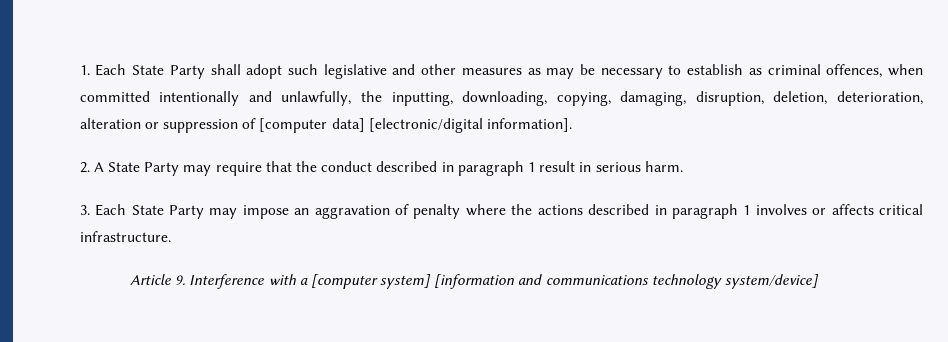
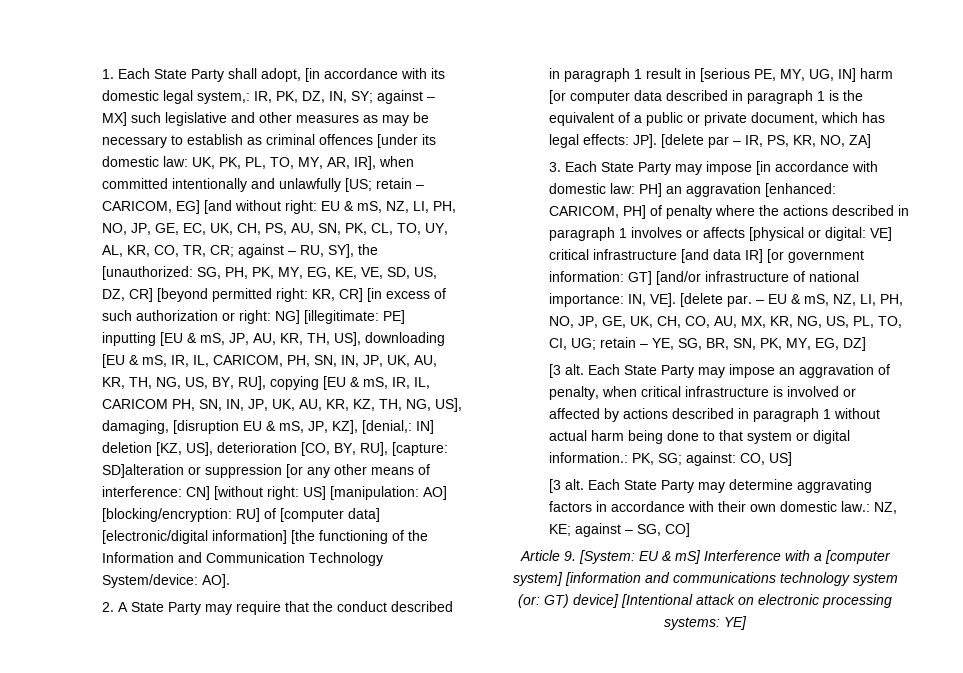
[246,64,283,79] adopt -> [260,68,445,82] [101,90,435,104] [101,112,127,126] adopt, [in accordance with its domestic legal system,: IR, PK, DZ, IN, SY; against – MX]
[826,64,923,78] [79,91,923,106] [79,118,573,133] offences, when committed intentionally and unlawfully, the inputting, downloading, copying, damaging, disruption, deletion, deterioration, alteration or suppression of [computer data] [electronic/digital information]. -> [318,134,436,148] [101,156,414,170] [101,178,424,192] [101,200,456,214] [101,223,448,235] [101,244,378,258] [101,266,437,280] [101,288,446,302] [101,310,405,324] [101,332,445,346] [101,354,437,368] [101,376,430,390] [101,398,462,412] [101,420,434,434] [101,442,448,456] [101,464,430,478] [101,486,447,500] [101,508,380,522] [101,530,428,544] [101,552,383,566] [101,574,230,588] offences [under its domestic law: UK, PK, PL, TO, MY, AR, IR], when committed intentionally and unlawfully [US; retain – CARICOM, EG] [and without right: EU & mS, NZ, LI, PH, NO, JP, GE, EC, UK, CH, PS, AU, SN, PK, CL, TO, UY, AL, KR, CO, TR, CR; against – RU, SY], the [unauthorized: SG, PH, PK, MY, EG, KE, VE, SD, US, DZ, CR] [beyond permitted right: KR, CR] [in excess of such authorization or right: NG] [illegitimate: PE] inputting [EU & mS, JP, AU, KR, TH, US], downloading [EU & mS, IR, IL, CARICOM, PH, SN, IN, JP, UK, AU, KR, TH, NG, US, BY, RU], copying [EU & mS, IR, IL, CARICOM PH, SN, IN, JP, UK, AU, KR, KZ, TH, NG, US], damaging, [disruption EU & mS, JP, KZ], [denial,: IN] deletion [KZ, US], deterioration [CO, BY, RU], [capture: SD]alteration or suppression [or any other means of interference: CN] [without right: US] [manipulation: AO] [blocking/encryption: RU] of [computer data] [electronic/digital information] [the functioning of the Information and Communication Technology System/device: AO].
[595,161,683,172] serious harm. -> [699,68,893,82] [548,90,863,104] [548,112,885,126] [548,134,871,148] [serious PE, MY, UG, IN] harm [or computer data described in paragraph 1 is the equivalent of a public or private document, which has legal effects: JP]. [delete par – IR, PS, KR, NO, ZA]
[294,205,390,219] an aggravation -> [755,161,878,175] [548,183,836,197] [548,205,646,219] [in accordance with domestic law: PH] an aggravation [enhanced: CARICOM, PH]
[879,204,924,215] [79,231,171,242] [129,274,186,285] critical infrastructure. // Article 9. -> [748,227,892,241] [548,249,864,263] [548,271,859,285] [548,293,903,307] [548,316,902,328] [548,337,866,351] [548,364,890,378] [548,386,856,400] [548,408,880,422] [548,430,850,444] [548,452,792,466] [548,479,872,493] [548,501,897,514] [548,523,690,537] [519,550,701,564] [physical or digital: VE] critical infrastructure [and data IR] [or government information: GT] [and/or infrastructure of national importance: IN, VE]. [delete par. – EU & mS, NZ, LI, PH, NO, JP, GE, UK, CH, CO, AU, MX, KR, NG, US, PL, TO, CI, UG; retain – YE, SG, BR, SN, PK, MY, EG, DZ] // [3 alt. Each State Party may impose an aggravation of penalty, when critical infrastructure is involved or affected by actions described in paragraph 1 without actual harm being done to that system or digital information.: PK, SG; against: CO, US] // [3 alt. Each State Party may determine aggravating factors in accordance with their own domestic law.: NZ, KE; against – SG, CO] // Article 9. [System: EU & mS]
[725,274,820,289] system/device] -> [852,573,898,586] [518,594,892,608] [664,616,747,630] system (or: GT) device] [Intentional attack on electronic processing systems: YE]

